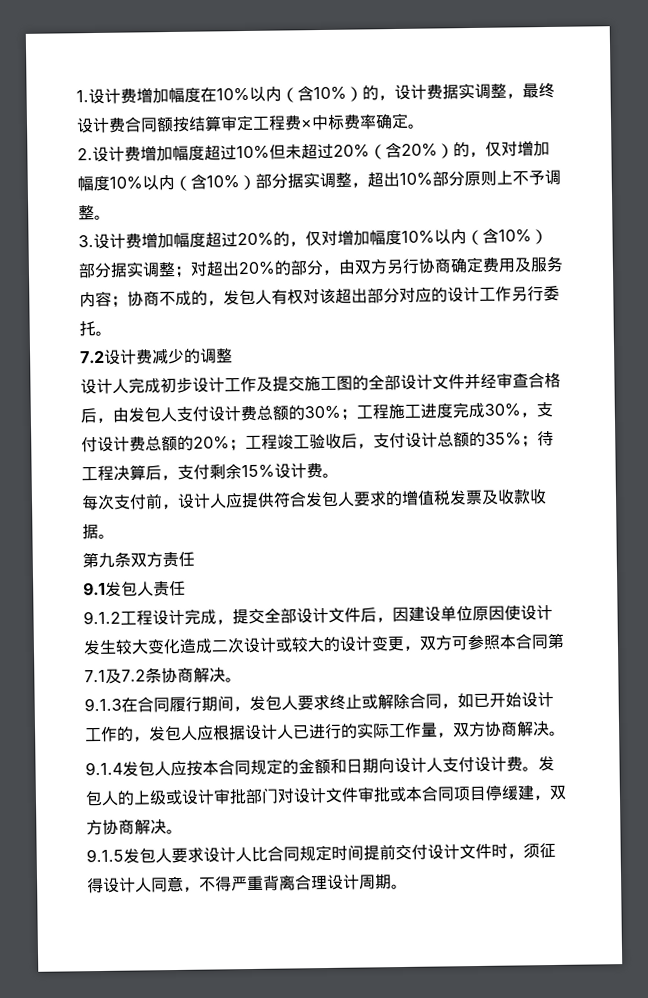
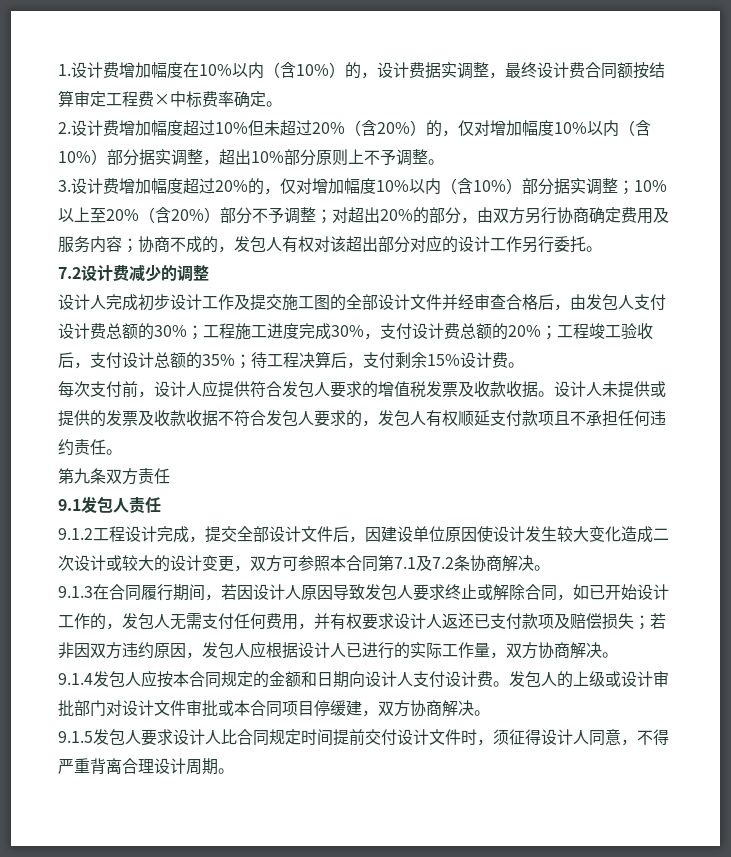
(192, 271) none -> [634,180,667,192] [58,207,332,224] 10%以上至20%（含20%）部分不予调整；
(115, 536) none -> [554,381,666,398] [58,410,666,427] [58,439,122,456] 设计人未提供或提供的发票及收款收据不符合发包人要求的，发包人有权顺延支付款项且不承担任何违约责任。
(250, 709) none -> [221,584,365,600] 若因设计人原因导致
(198, 733) none -> [170,613,666,630] [58,642,250,659] 无需支付任何费用，并有权要求设计人返还已支付款项及赔偿损失；若非因双方违约原因，发包人

